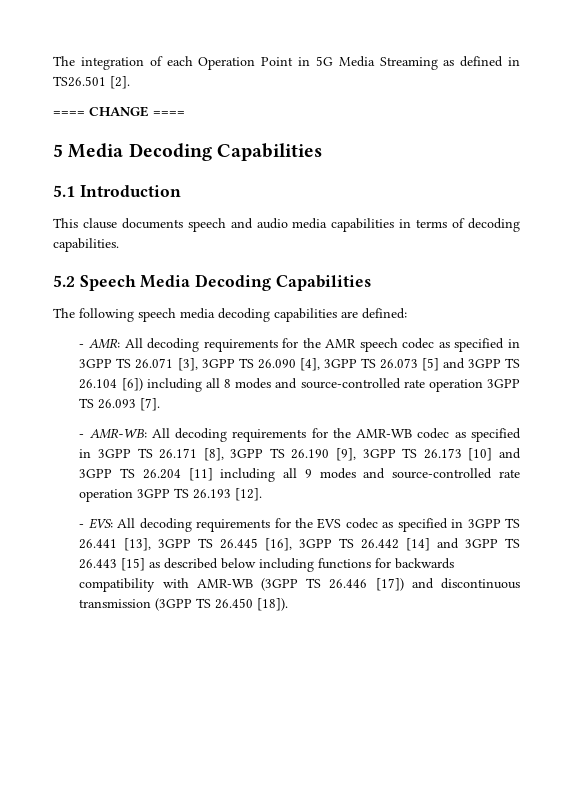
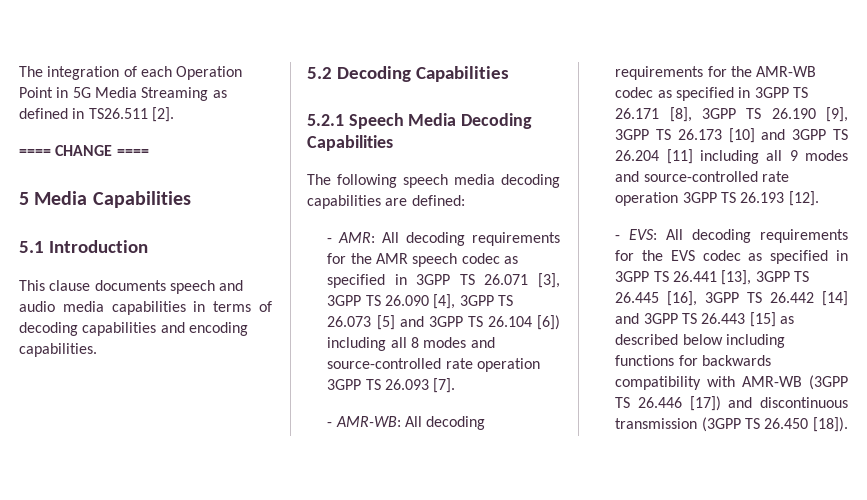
[53,76,106,87] TS26.501 -> [88,108,148,119] TS26.511
[128,143,212,161] Decoding -> (88, 198) none
(521, 225) none -> [82,322,248,336] capabilities and encoding
(75, 281) none -> [336,66,509,82] [307,114,344,126] Decoding Capabilities // 5.2.1

